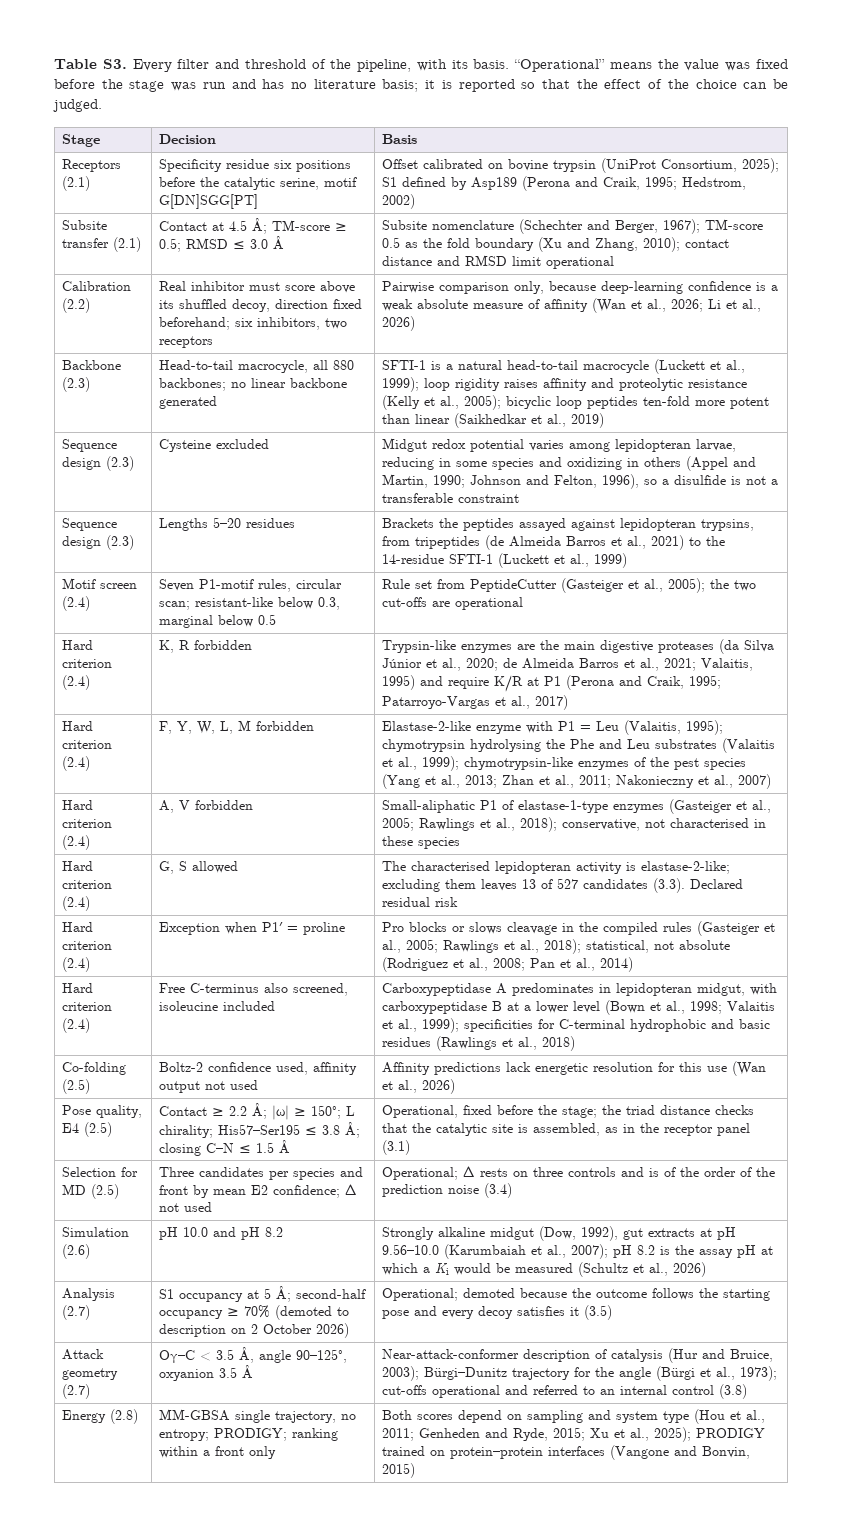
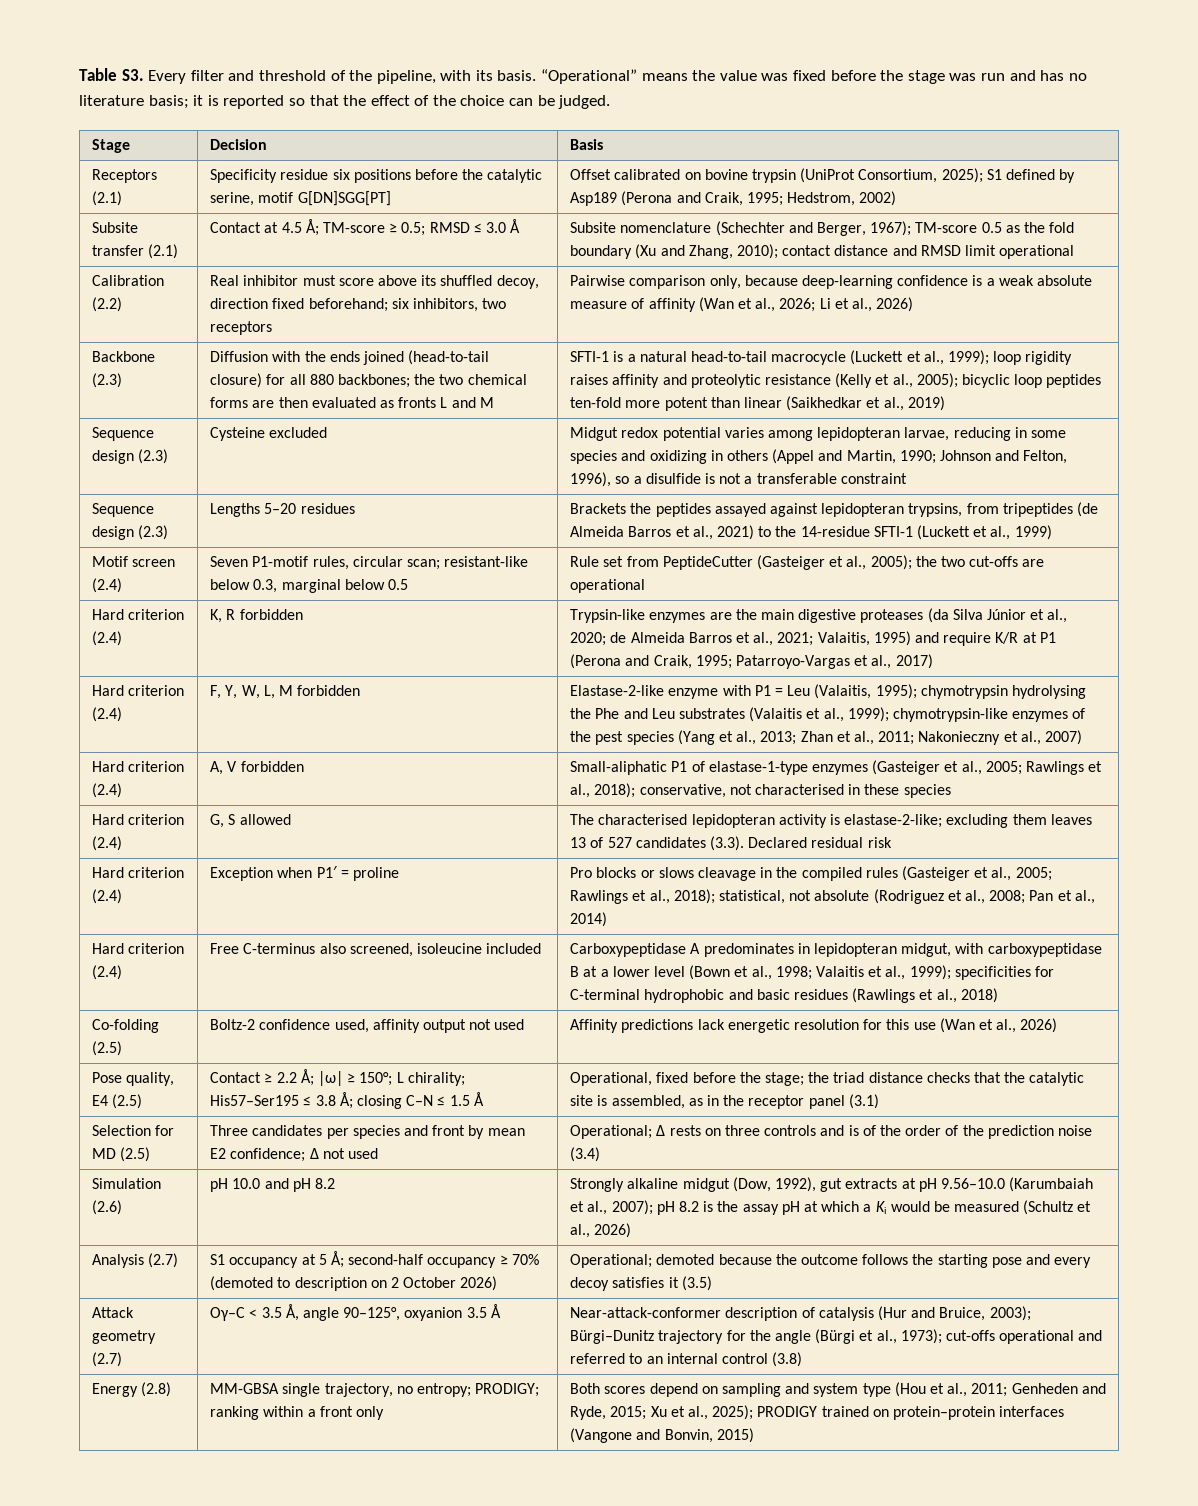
[159,360,355,373] [159,378,348,391] [159,396,218,409] Head-to-tail macrocycle, all 880 backbones; no linear backbone generated -> [210,350,490,365] [210,373,527,388] [210,397,494,408] Diffusion with the ends joined (head-to-tail closure) for all 880 backbones; the two chemical forms are then evaluated as fronts L and M

